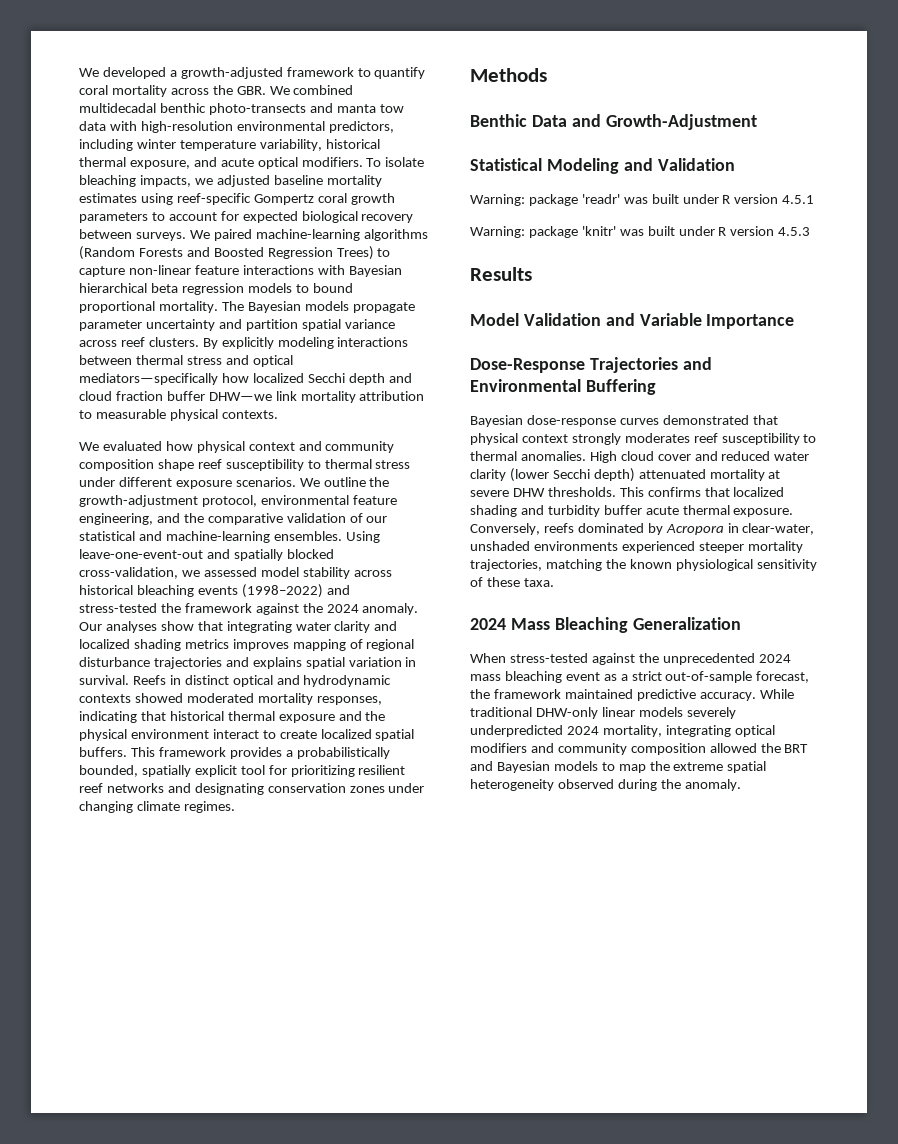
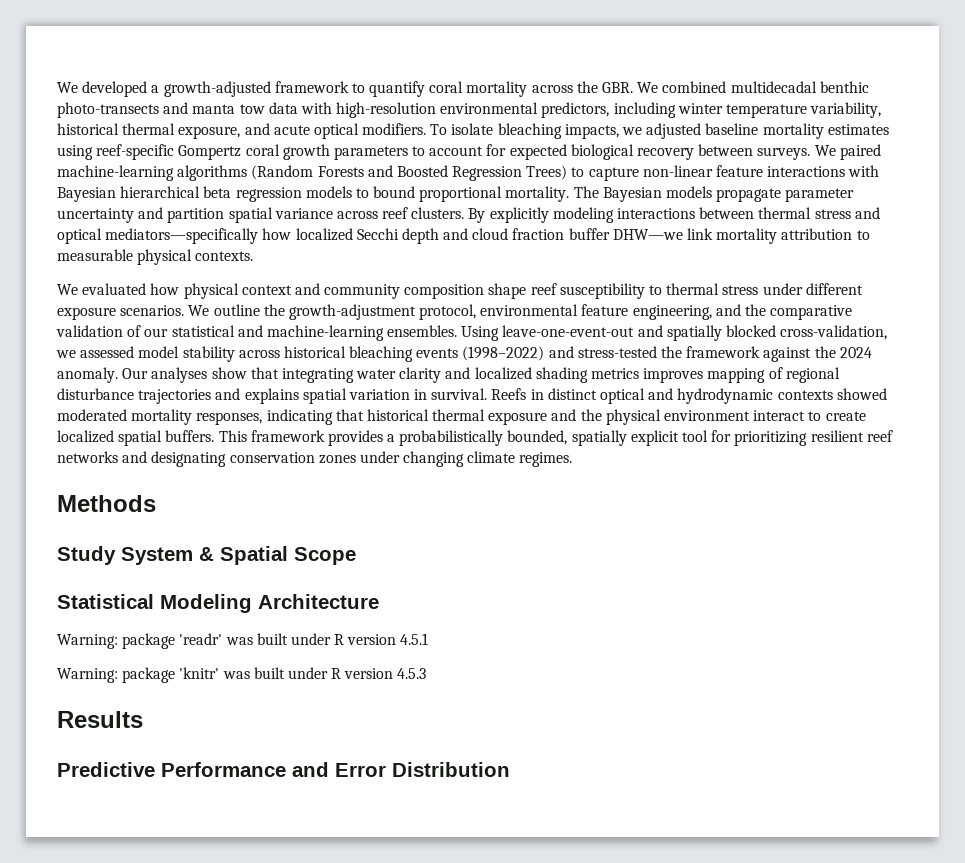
[470,114,757,130] Benthic Data and Growth-Adjustment -> [57,546,356,565] Study System & Spatial Scope
[623,158,735,171] and Validation -> [258,594,379,609] Architecture
[470,313,795,329] [470,357,712,373] [470,379,656,395] [470,415,778,427] [470,433,817,445] [470,451,810,463] [470,468,781,482] [470,487,785,497] [470,505,794,517] [470,523,815,535] [470,541,803,553] [470,559,817,571] [470,577,554,587] [470,617,741,633] [470,653,791,665] [470,671,810,683] [470,689,794,701] [470,707,736,719] [470,725,775,737] [470,743,809,755] [470,761,767,773] [470,779,741,791] Model Validation and Variable Importance // Dose-Response Trajectories and Environmental Buffering // Bayesian dose-response curves demonstrated that physical context strongly moderates reef susceptibility to thermal anomalies. High cloud cover and reduced water clarity (lower Secchi depth) attenuated mortality at severe DHW thresholds. This confirms that localized shading and turbidity buffer acute thermal exposure. Conversely, reefs dominated by Acropora in clear-water, unshaded environments experienced steeper mortality trajectories, matching the known physiological sensitivity of these taxa. // 2024 Mass Bleaching Generalization // When stress-tested against the unprecedented 2024 mass bleaching event as a strict out-of-sample forecast, the framework maintained predictive accuracy. While traditional DHW-only linear models severely underpredicted 2024 mortality, integrating optical modifiers and community composition allowed the BRT and Bayesian models to map the extreme spatial heterogeneity observed during the anomaly. -> [57,762,510,777] Predictive Performance and Error Distribution

